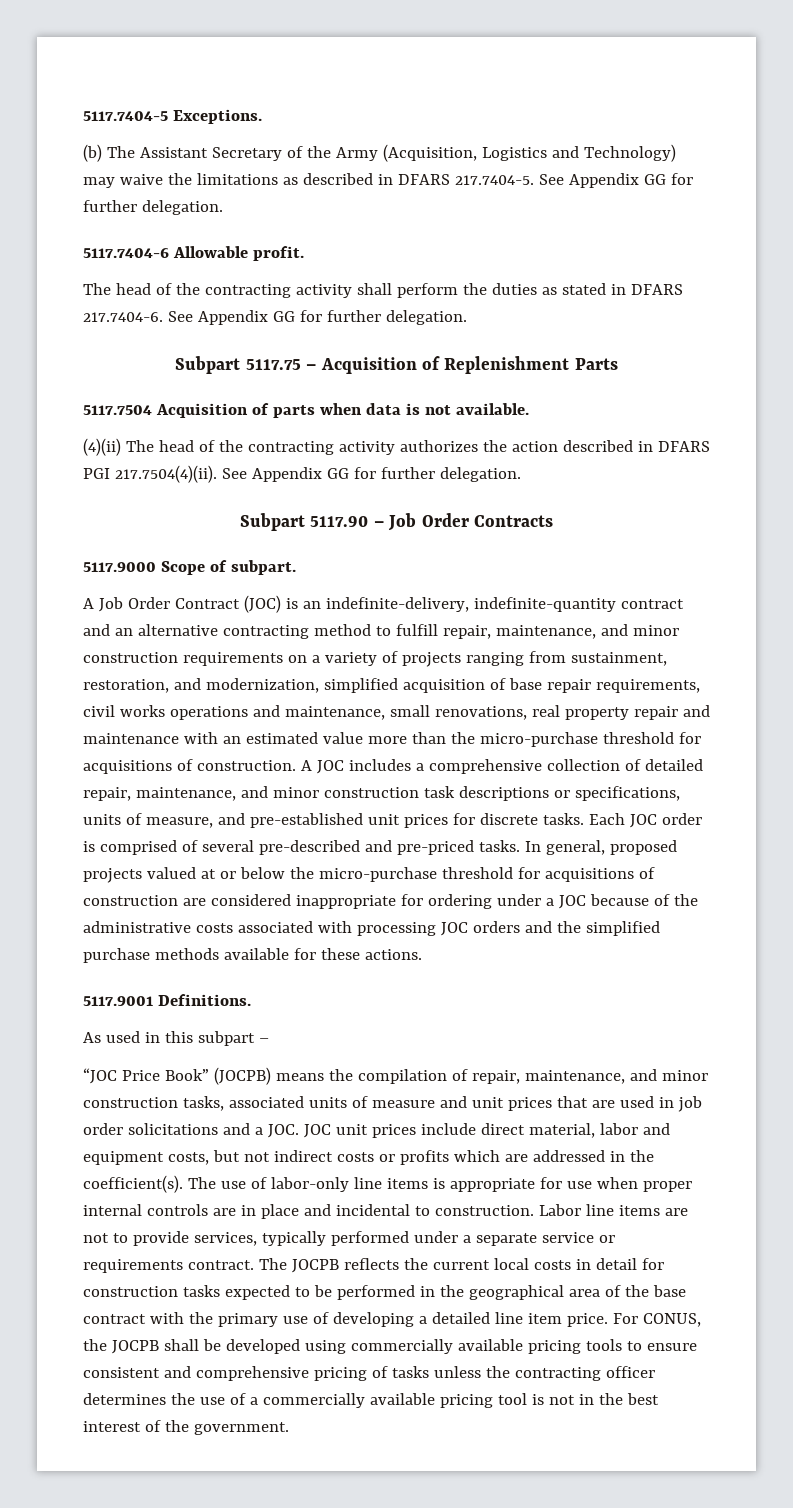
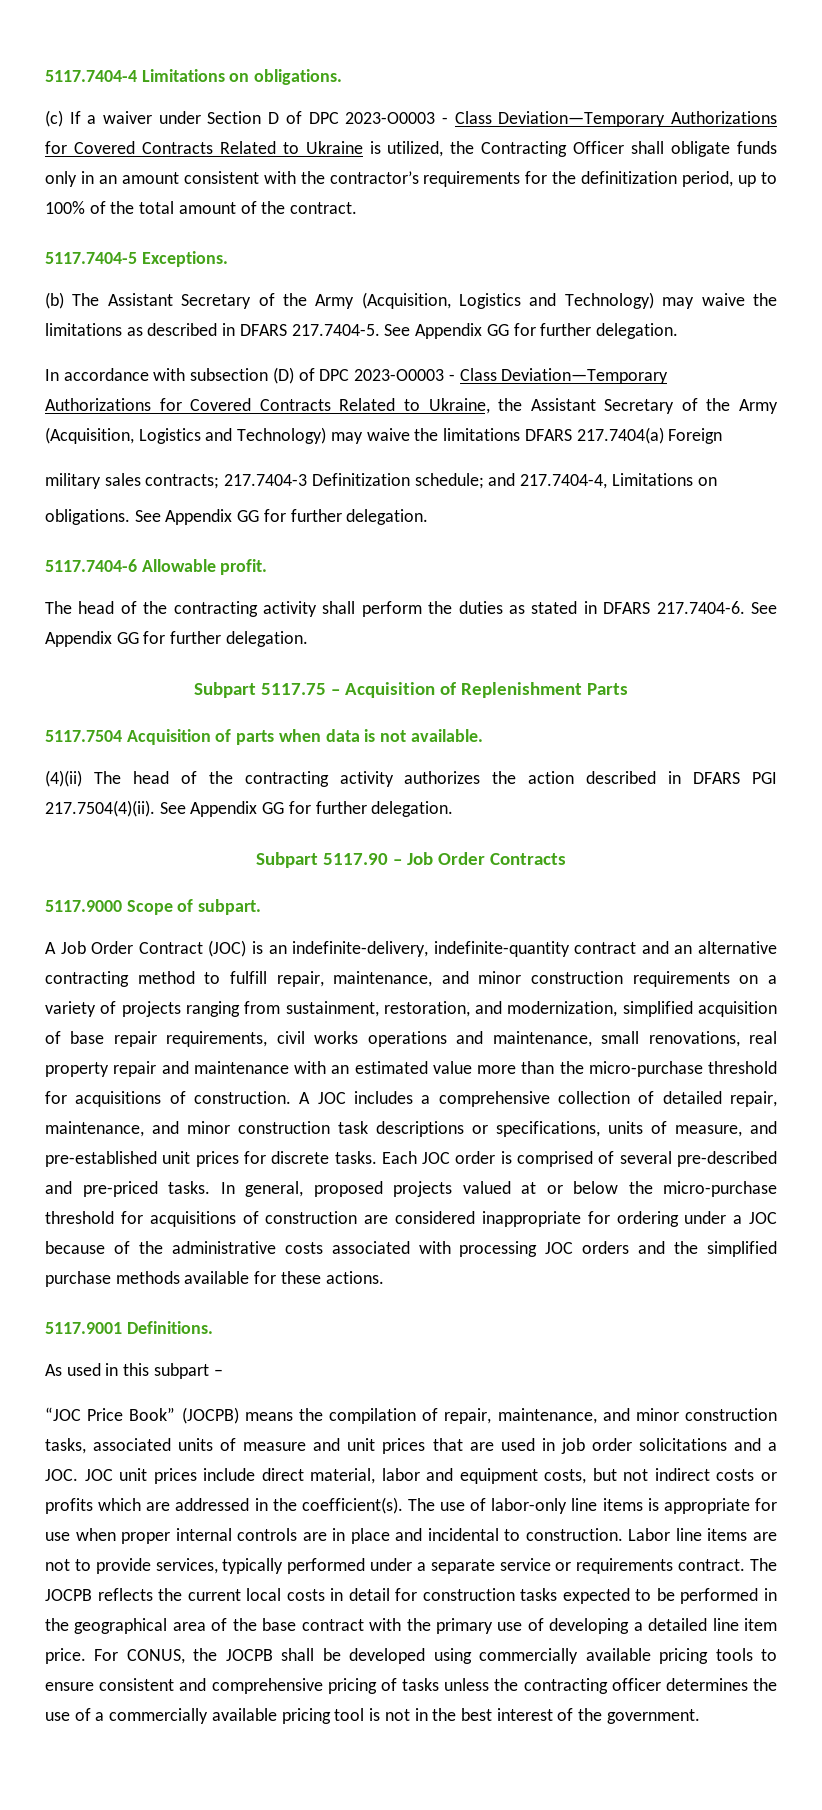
(83, 116) none -> [45,69,343,85] [45,110,778,127] [45,141,777,157] [45,171,778,187] [45,201,358,214] 5117.7404-4 Limitations on obligations. // (c) If a waiver under Section D of DPC 2023-O0003 - Class Deviation—Temporary Authorizations for Covered Contracts Related to Ukraine is utilized, the Contracting Officer shall obligate funds only in an amount consistent with the contractor’s requirements for the definitization period, up to 100% of the total amount of the contract. //
(223, 207) none -> [45,367,669,384] [45,398,778,414] [45,427,723,444] [45,473,717,489] [45,509,429,525] // In accordance with subsection (D) of DPC 2023-O0003 - Class Deviation—Temporary Authorizations for Covered Contracts Related to Ukraine, the Assistant Secretary of the Army (Acquisition, Logistics and Technology) may waive the limitations DFARS 217.7404(a) Foreign // military sales contracts; 217.7404-3 Definitization schedule; and 217.7404-4, Limitations on // obligations. See Appendix GG for further delegation.

